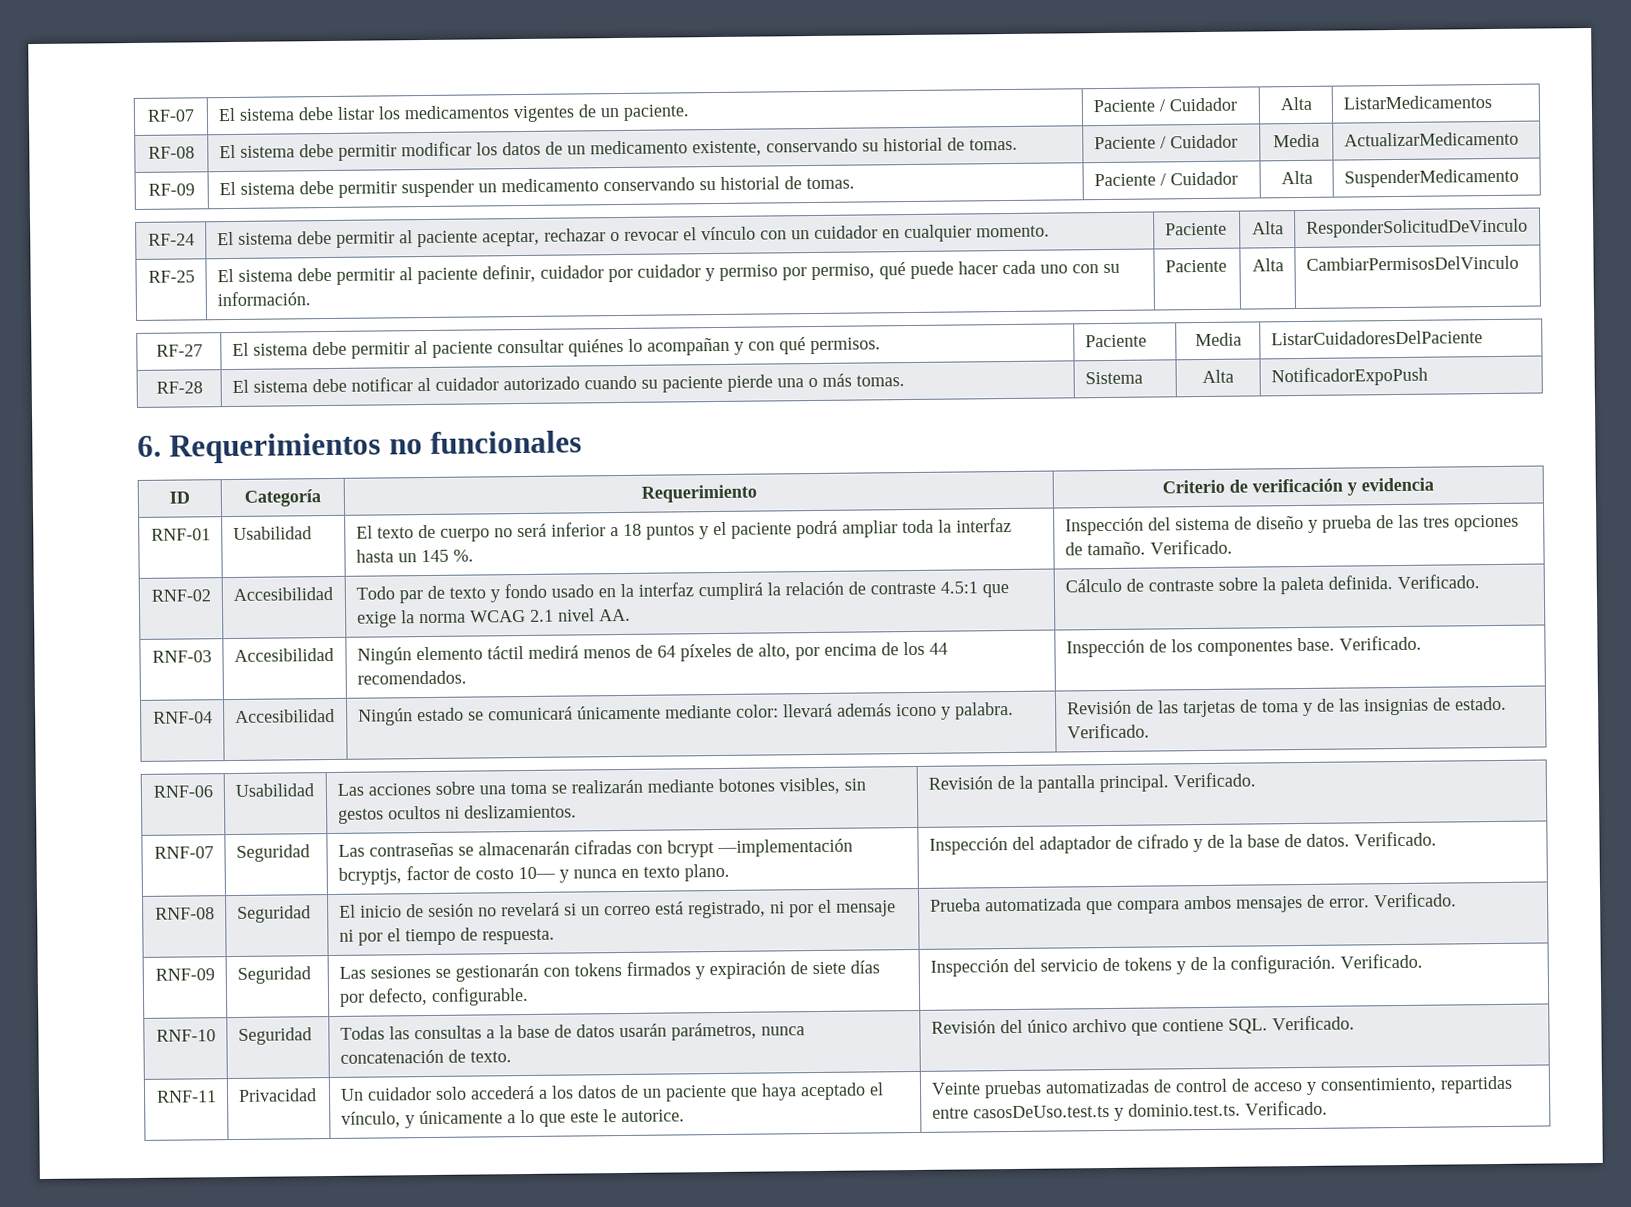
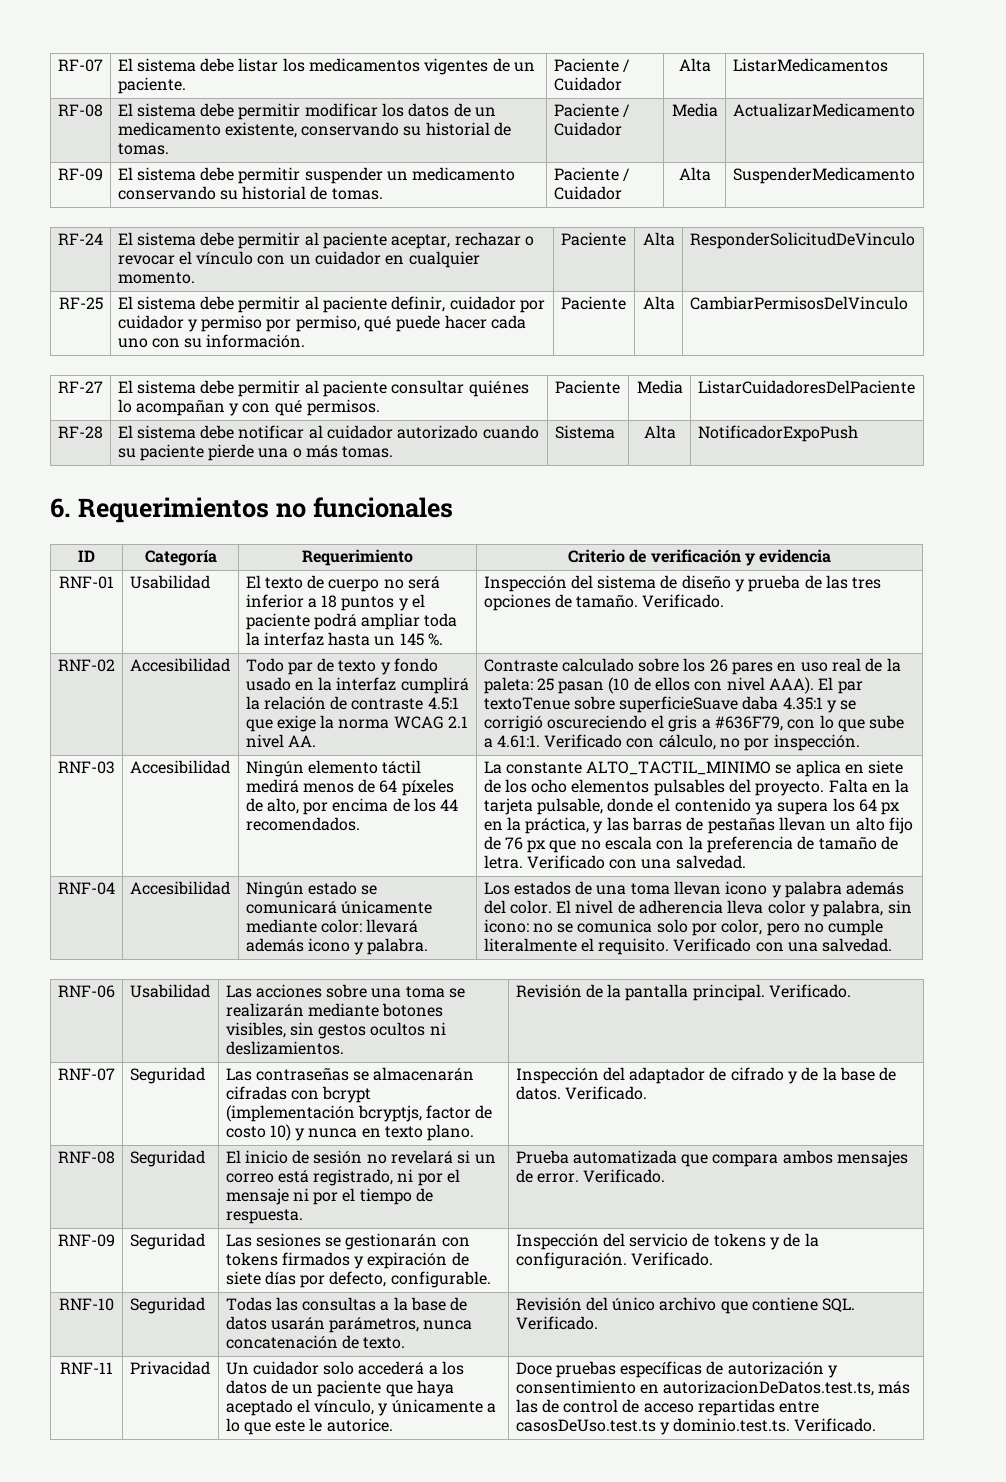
[1064,574,1480,595] Cálculo de contraste sobre la paleta definida. Verificado. -> [483,658,901,675] [483,677,863,694] [483,696,857,713] [483,715,905,732] [483,734,860,751] Contraste calculado sobre los 26 pares en uso real de la paleta: 25 pasan (10 de ellos con nivel AAA). El par textoTenue sobre superficieSuave daba 4.35:1 y se corrigió oscureciendo el gris a #636F79, con lo que sube a 4.61:1. Verificado con cálculo, no por inspección.
[1065,635,1422,658] Inspección de los componentes base. Verificado. -> [483,760,904,777] [483,779,910,796] [483,798,901,815] [483,817,914,834] [483,836,899,853] [483,855,746,869] La constante ALTO_TACTIL_MINIMO se aplica en siete de los ocho elementos pulsables del proyecto. Falta en la tarjeta pulsable, donde el contenido ya supera los 64 px en la práctica, y las barras de pestañas llevan un alto fijo de 76 px que no escala con la preferencia de tamaño de letra. Verificado con una salvedad.
[1066,696,1507,718] [1066,723,1150,739] Revisión de las tarjetas de toma y de las insignias de estado. Verificado. -> [483,881,905,898] [483,900,912,917] [483,919,884,936] [483,938,893,955] Los estados de una toma llevan icono y palabra además del color. El nivel de adherencia lleva color y palabra, sin icono: no se comunica solo por color, pero no cumple literalmente el requisito. Verificado con una salvedad.
[716,838,853,858] —implementación -> [225,1105,355,1122] (implementación
[517,866,556,880] 10— -> [269,1124,291,1141] 10)
[930,1079,1150,1099] Veinte pruebas automatizadas -> [515,1361,839,1378] [515,1380,911,1396] [515,1399,538,1413] Doce pruebas específicas de autorización y consentimiento en autorizacionDeDatos.test.ts, más las
[1305,1077,1437,1095] y consentimiento, -> (694, 1408) none

